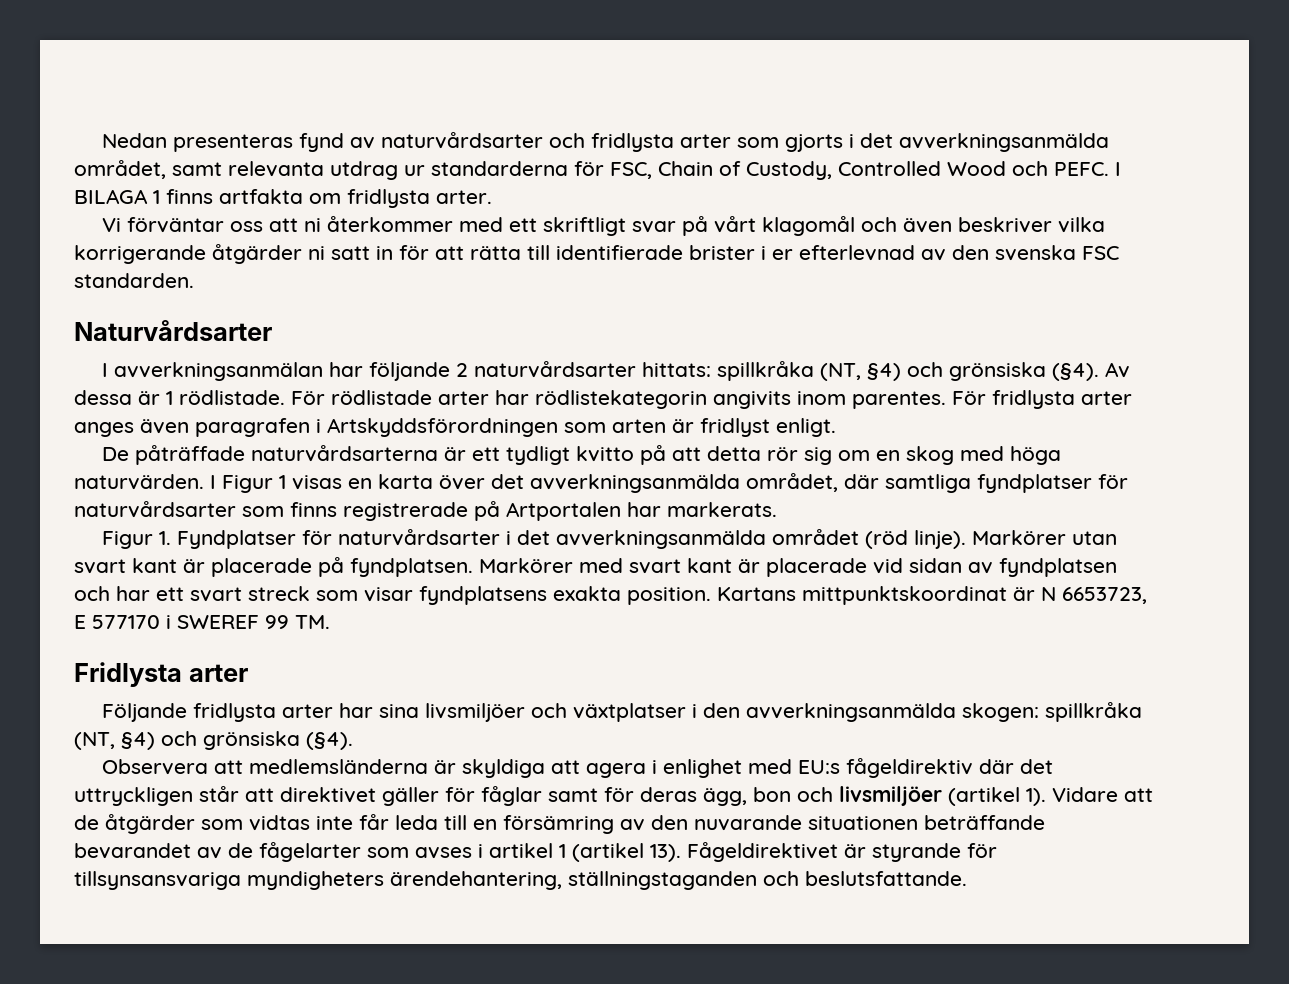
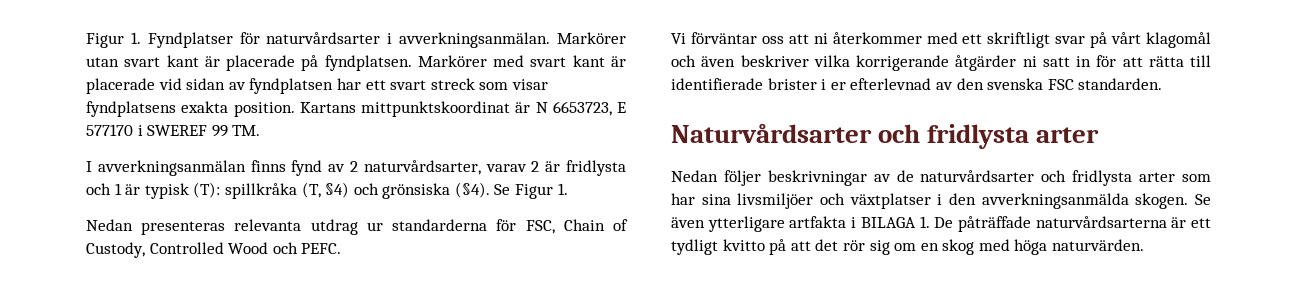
[102,132,1110,152] [74,160,222,179] Nedan presenteras fynd av naturvårdsarter och fridlysta arter som gjorts i det avverkningsanmälda området, samt -> [86,32,626,48] [86,55,626,71] [86,78,548,94] [86,101,626,117] [86,124,261,137] [86,160,627,176] [86,182,568,199] [86,219,226,235] Figur 1. Fyndplatser för naturvårdsarter i avverkningsanmälan. Markörer utan svart kant är placerade på fyndplatsen. Markörer med svart kant är placerade vid sidan av fyndplatsen har ett svart streck som visar fyndplatsens exakta position. Kartans mittpunktskoordinat är N 6653723, E 577170 i SWEREF 99 TM. // I avverkningsanmälan finns fynd av 2 naturvårdsarter, varav 2 är fridlysta och 1 är typisk (T): spillkråka (T, §4) och grönsiska (§4). Se Figur 1. // Nedan presenteras
[1115,162,1121,176] [74,189,492,208] I BILAGA 1 finns artfakta om fridlysta arter. -> (342, 248) none
[102,361,1131,381] [74,390,1132,409] [74,418,836,437] // I avverkningsanmälan har följande 2 naturvårdsarter hittats: spillkråka (NT, §4) och grönsiska (§4). Av dessa är 1 rödlistade. För rödlistade arter har rödlistekategorin angivits inom parentes. För fridlysta arter anges även paragrafen i Artskyddsförordningen som arten är fridlyst enligt. // -> [878,124,1100,149] [671,170,1211,186] [671,193,1211,209] [671,216,930,232] och fridlysta arter // Nedan följer beskrivningar av de naturvårdsarter och fridlysta arter som har sina livsmiljöer och växtplatser i den avverkningsanmälda skogen. Se även ytterligare artfakta i BILAGA 1.
[707,446,762,461] detta -> [815,239,839,251] det
[210,473,1128,493] [74,501,777,521] [102,529,1118,549] [74,557,1117,577] [74,586,1147,605] [74,615,330,629] [74,662,248,687] [102,702,1143,722] [74,731,353,750] [102,758,1054,778] [74,786,1153,806] [74,814,1045,834] [74,842,997,862] [74,871,967,890] I Figur 1 visas en karta över det avverkningsanmälda området, där samtliga fyndplatser för naturvårdsarter som finns registrerade på Artportalen har markerats. // Figur 1. Fyndplatser för naturvårdsarter i det avverkningsanmälda området (röd linje). Markörer utan svart kant är placerade på fyndplatsen. Markörer med svart kant är placerade vid sidan av fyndplatsen och har ett svart streck som visar fyndplatsens exakta position. Kartans mittpunktskoordinat är N 6653723, E 577170 i SWEREF 99 TM. // Fridlysta arter // Följande fridlysta arter har sina livsmiljöer och växtplatser i den avverkningsanmälda skogen: spillkråka (NT, §4) och grönsiska (§4). // Observera att medlemsländerna är skyldiga att agera i enlighet med EU:s fågeldirektiv där det uttryckligen står att direktivet gäller för fåglar samt för deras ägg, bon och livsmiljöer (artikel 1). Vidare att de åtgärder som vidtas inte får leda till en försämring av den nuvarande situationen beträffande bevarandet av de fågelarter som avses i artikel 1 (artikel 13). Fågeldirektivet är styrande för tillsynsansvariga myndigheters ärendehantering, ställningstaganden och beslutsfattande. -> (1145, 245) none

